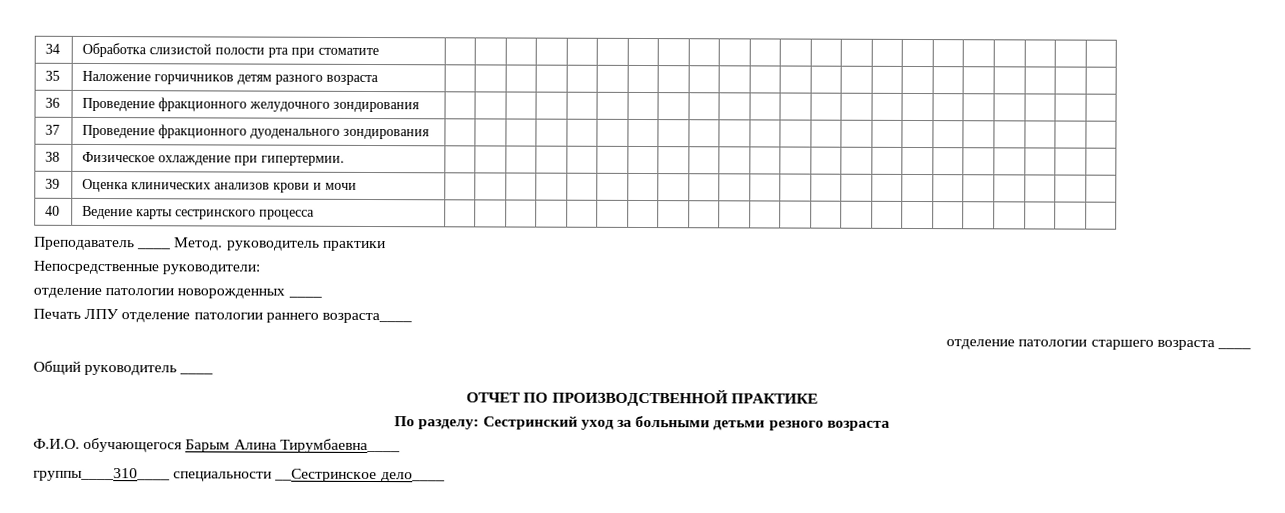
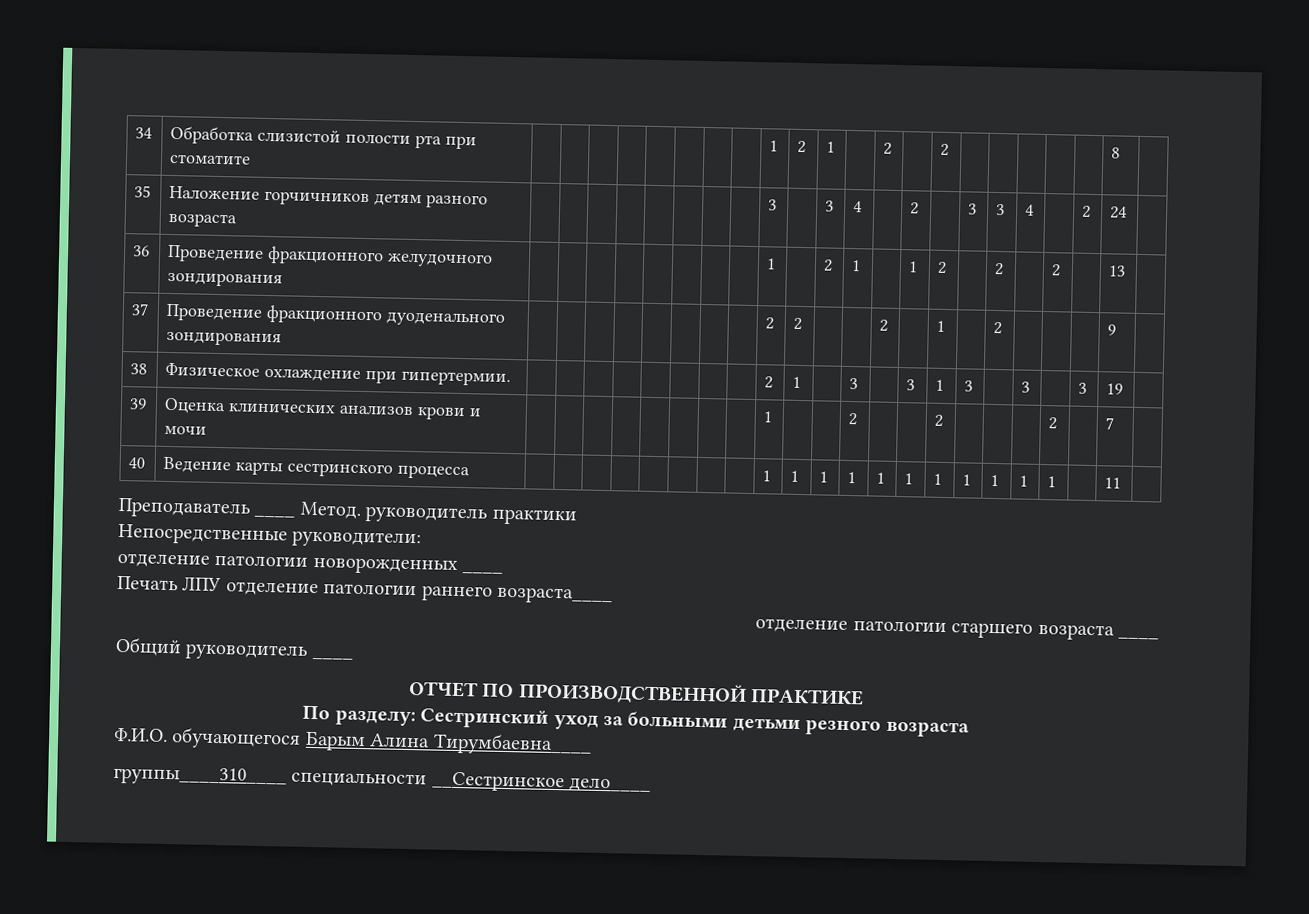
(380, 51) | | | | | | | | | | | | -> [769,140,779,152] [797,140,807,154] [826,141,836,153] [883,142,893,155] [940,143,950,157] [1111,147,1121,159] 1 | 2 | 1 | | 2 | | 2 | | | | | | 8
(380, 80) | | | | | | | | | | | | -> [768,199,778,211] [825,200,835,212] [853,201,863,213] [910,202,920,215] [968,203,978,215] [996,203,1006,216] [1025,204,1035,216] [1082,205,1092,218] [1110,206,1128,219] 3 | | 3 | 4 | | 2 | | 3 | 3 | 4 | | 2 | 24
(421, 107) | | | | | | | | | | | | -> [766,258,777,270] [823,259,834,272] [851,260,862,272] [908,261,919,273] [937,261,948,274] [994,262,1005,276] [1051,264,1062,277] [1108,265,1127,277] 1 | | 2 | 1 | | 1 | 2 | | 2 | | 2 | | 13
(431, 134) | | | | | | | | | | | | -> [765,317,775,330] [793,317,803,331] [879,319,889,332] [936,320,946,332] [993,321,1003,335] [1107,324,1117,336] 2 | 2 | | | 2 | | 1 | | 2 | | | | 9
(346, 160) | | | | | | | | | | | | -> [764,376,774,389] [792,376,802,389] [849,378,859,390] [906,379,916,391] [935,379,945,391] [964,380,974,392] [1021,381,1031,393] [1078,382,1088,394] [1106,383,1124,395] 2 | 1 | | 3 | | 3 | 1 | 3 | | 3 | | 3 | 19
(358, 186) | | | | | | | | | | | | -> [763,411,773,423] [848,412,858,426] [934,414,944,427] [1048,417,1058,430] [1105,417,1115,430] 1 | | | 2 | | | 2 | | | | 2 | | 7
(316, 214) | | | | | | | | | | | | -> [762,470,772,482] [790,470,800,482] [819,471,829,483] [847,471,857,484] [876,472,886,484] [904,473,914,485] [933,473,943,485] [962,474,972,486] [990,474,1000,487] [1019,475,1029,487] [1047,476,1057,488] [1104,477,1122,489] 1 | 1 | 1 | 1 | 1 | 1 | 1 | 1 | 1 | 1 | 1 | | 11

